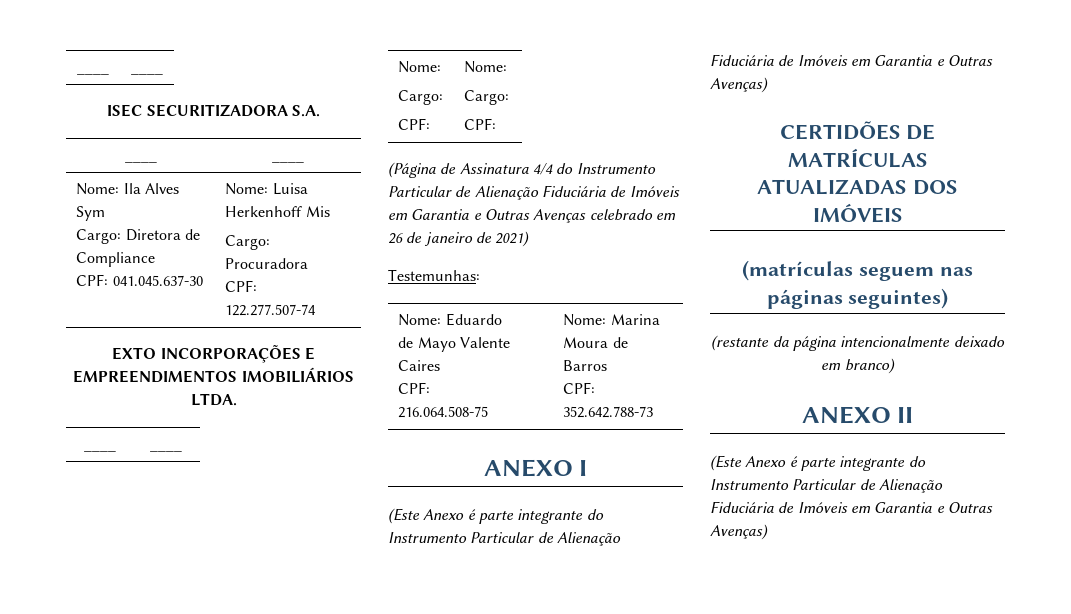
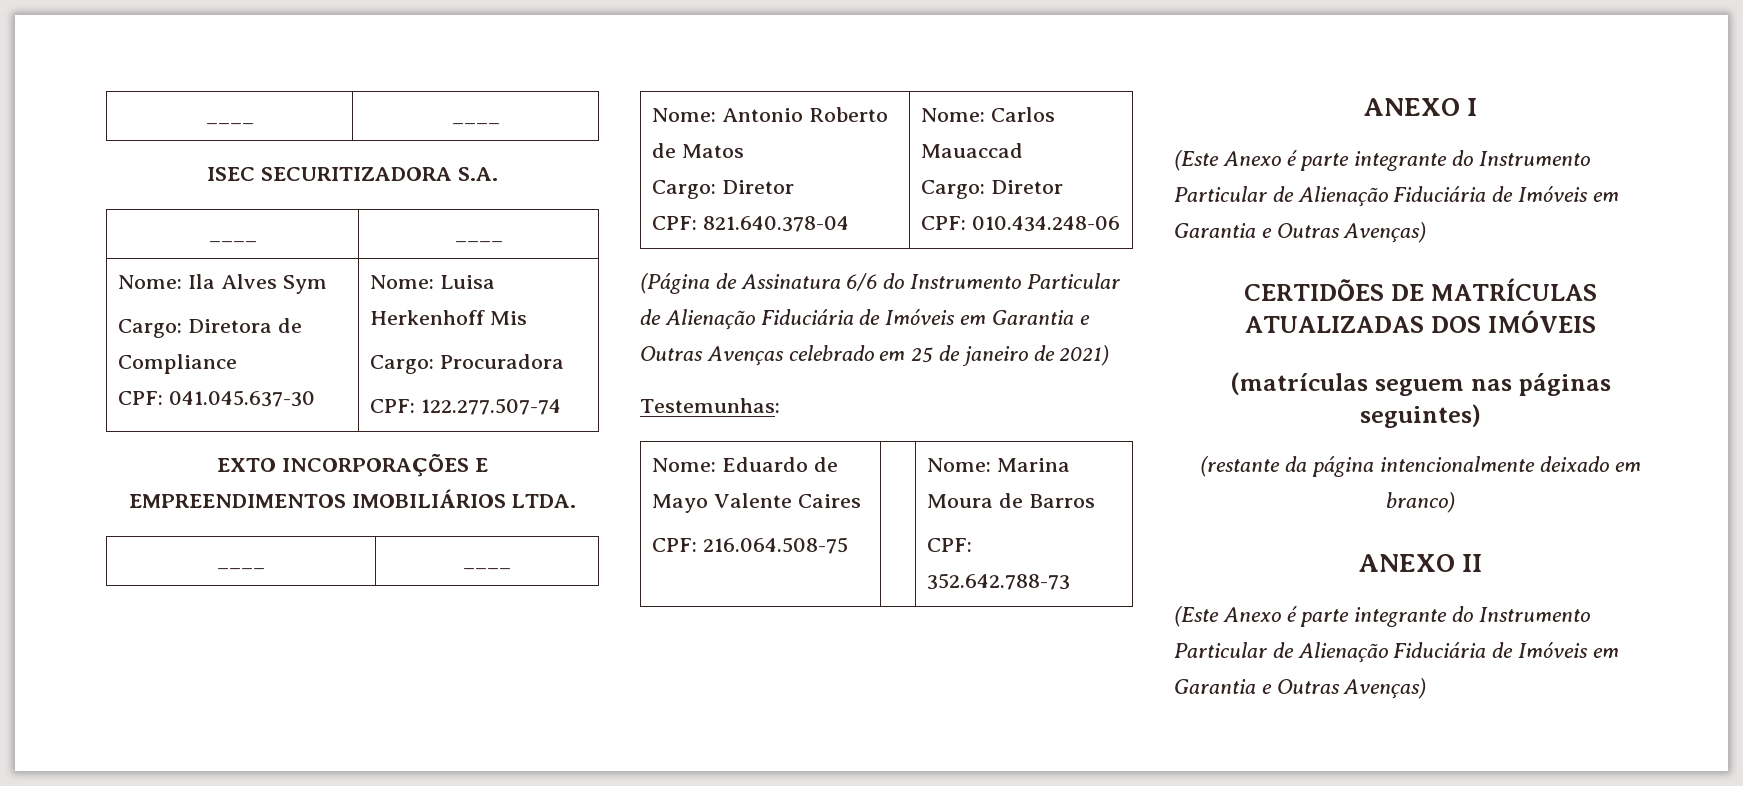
[398,90,444,105] [398,118,431,130] [464,61,508,73] [464,90,510,105] [464,118,497,130] // Cargo: // CPF: | Nome: // Cargo: // CPF: -> [722,107,888,122] [652,143,745,158] [652,180,795,199] [652,216,850,232] [921,107,1056,122] [921,143,1024,158] [921,180,1064,199] [921,216,1121,232] Antonio Roberto de Matos // Cargo: Diretor // CPF: 821.640.378-04 | Nome: Carlos Mauaccad // Cargo: Diretor // CPF: 010.434.248-06
[532,163,553,175] 4/4 -> [846,273,878,291] 6/6
[388,233,403,244] 26 -> [911,347,934,363] 25

